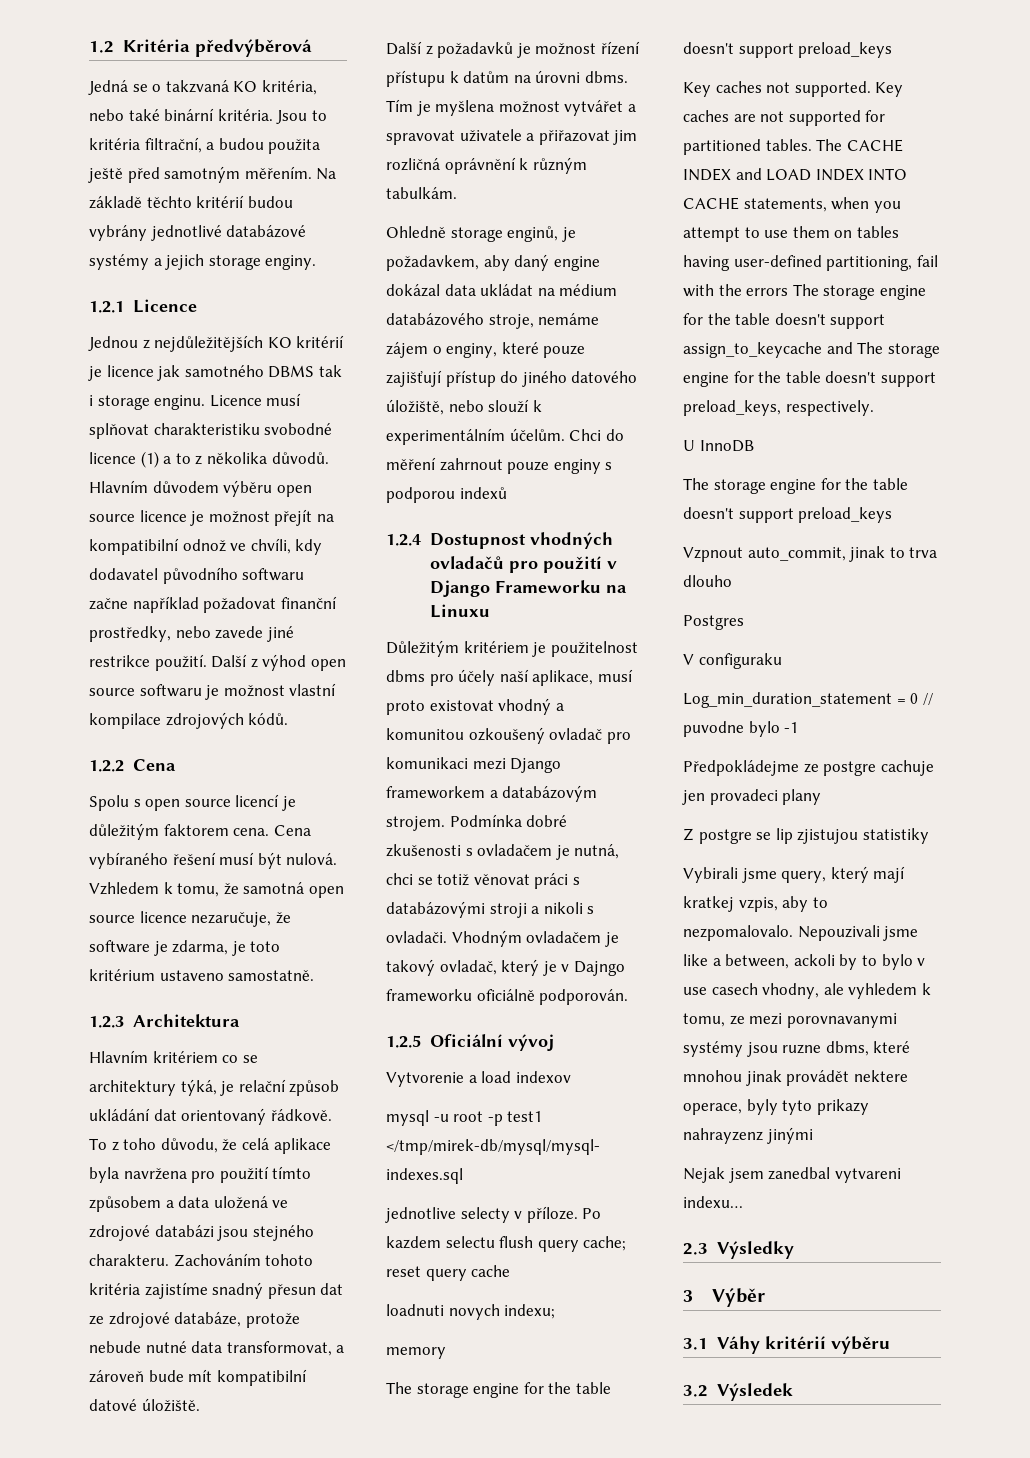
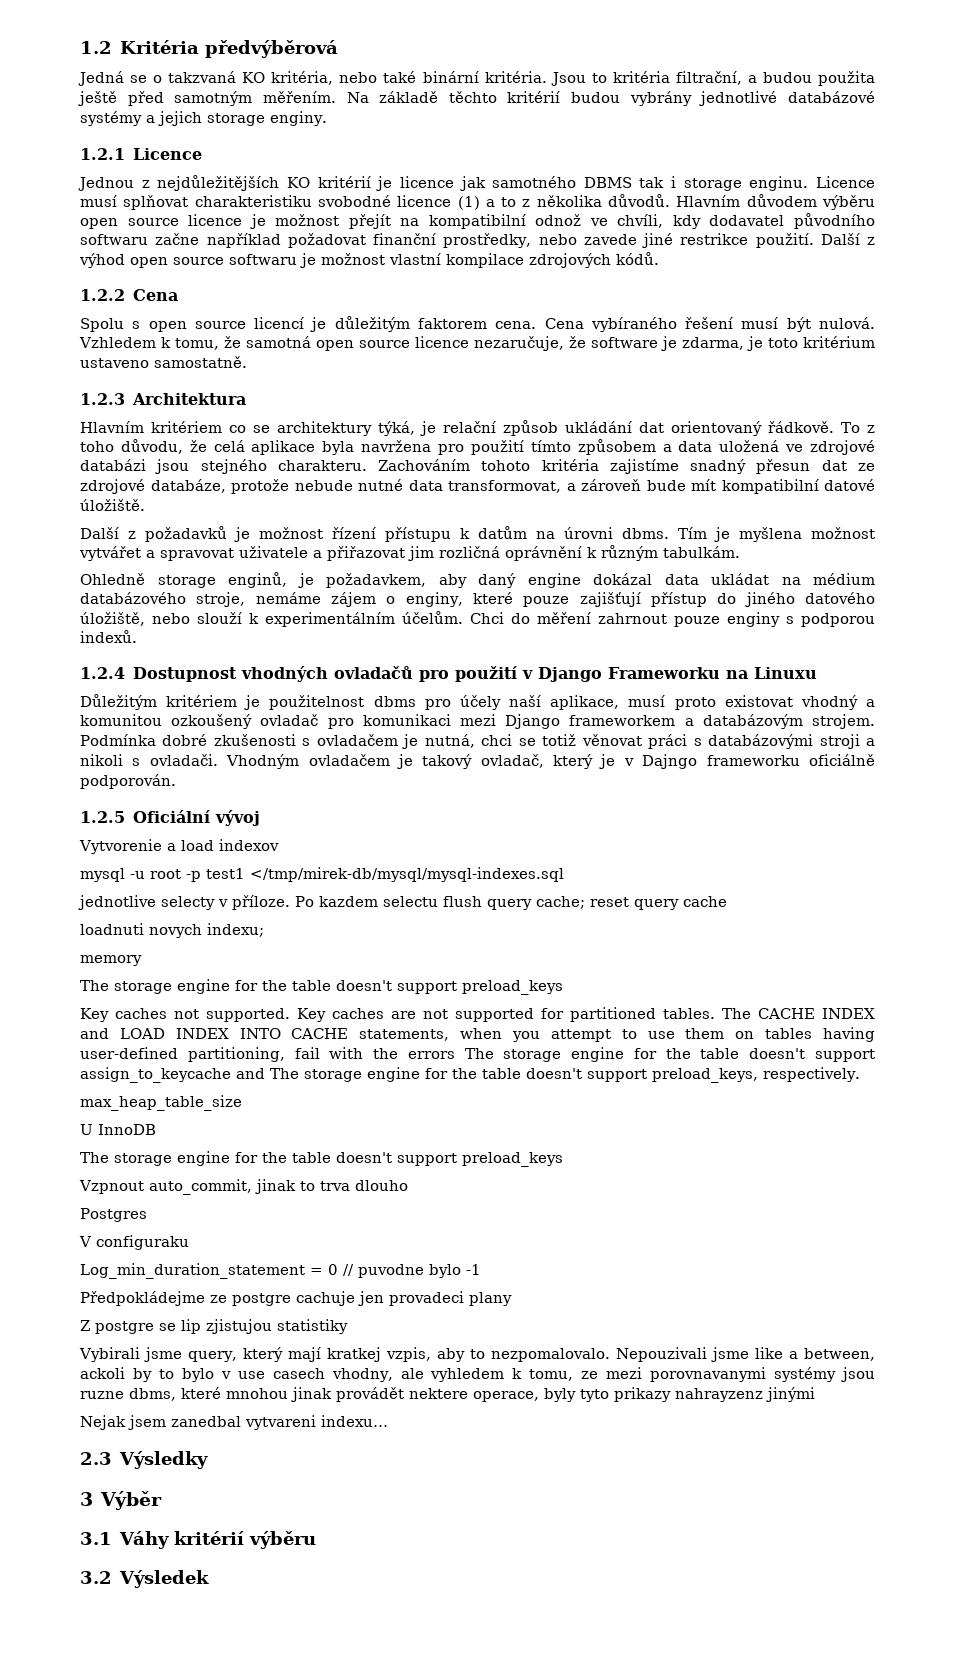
[459,487,507,499] indexů -> [80,630,137,643] indexů.
(874, 408) none -> [80,1095,242,1111] // max_heap_table_size

